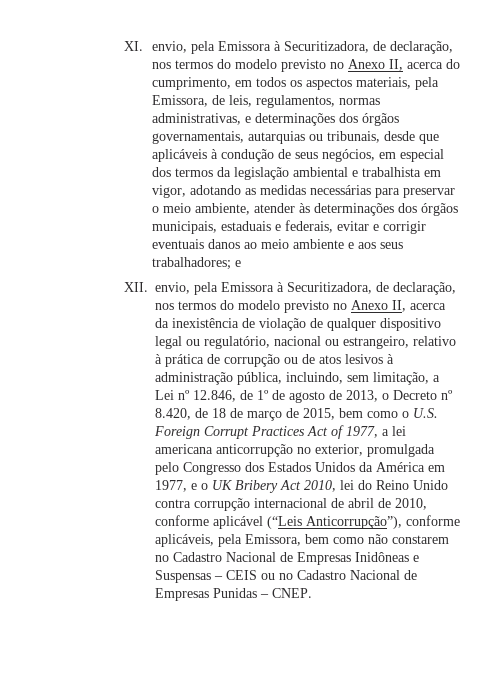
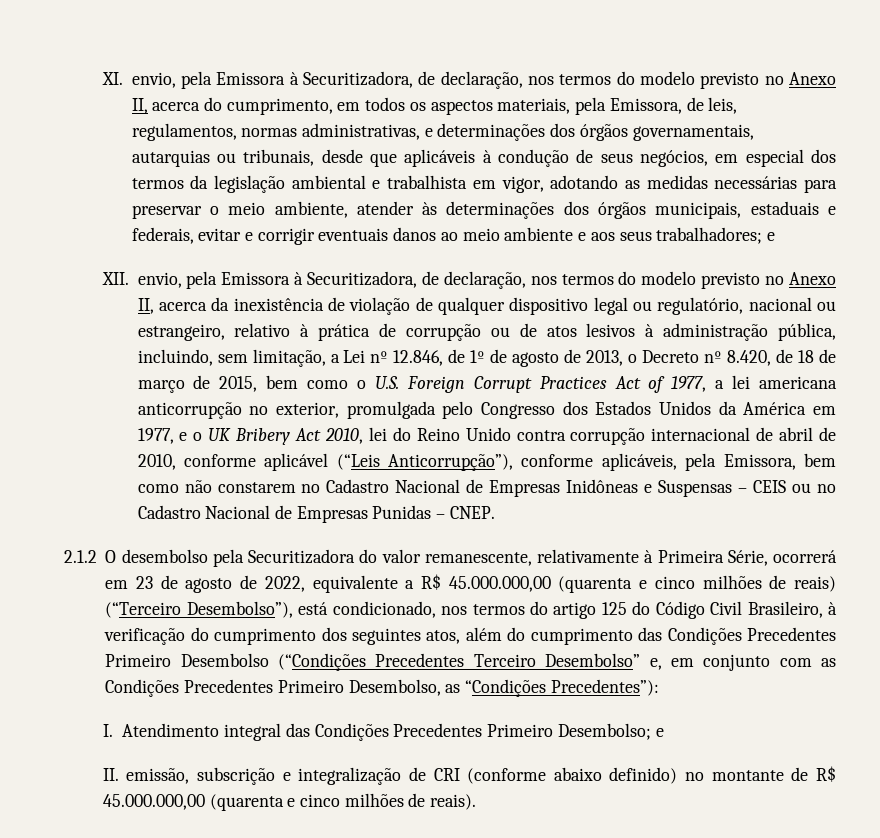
(313, 593) none -> [63,549,837,567] [105,574,837,593] [105,601,837,619] [104,627,837,645] [105,653,836,671] [105,679,659,697] [102,723,664,741] [102,766,837,785] [102,793,477,811] // 2.1.2 O desembolso pela Securitizadora do valor remanescente, relativamente à Primeira Série, ocorrerá em 23 de agosto de 2022, equivalente a R$ 45.000.000,00 (quarenta e cinco milhões de reais) (“Terceiro Desembolso”), está condicionado, nos termos do artigo 125 do Código Civil Brasileiro, à verificação do cumprimento dos seguintes atos, além do cumprimento das Condições Precedentes Primeiro Desembolso (“Condições Precedentes Terceiro Desembolso” e, em conjunto com as Condições Precedentes Primeiro Desembolso, as “Condições Precedentes”): // I. Atendimento integral das Condições Precedentes Primeiro Desembolso; e // II. emissão, subscrição e integralização de CRI (conforme abaixo definido) no montante de R$ 45.000.000,00 (quarenta e cinco milhões de reais).

